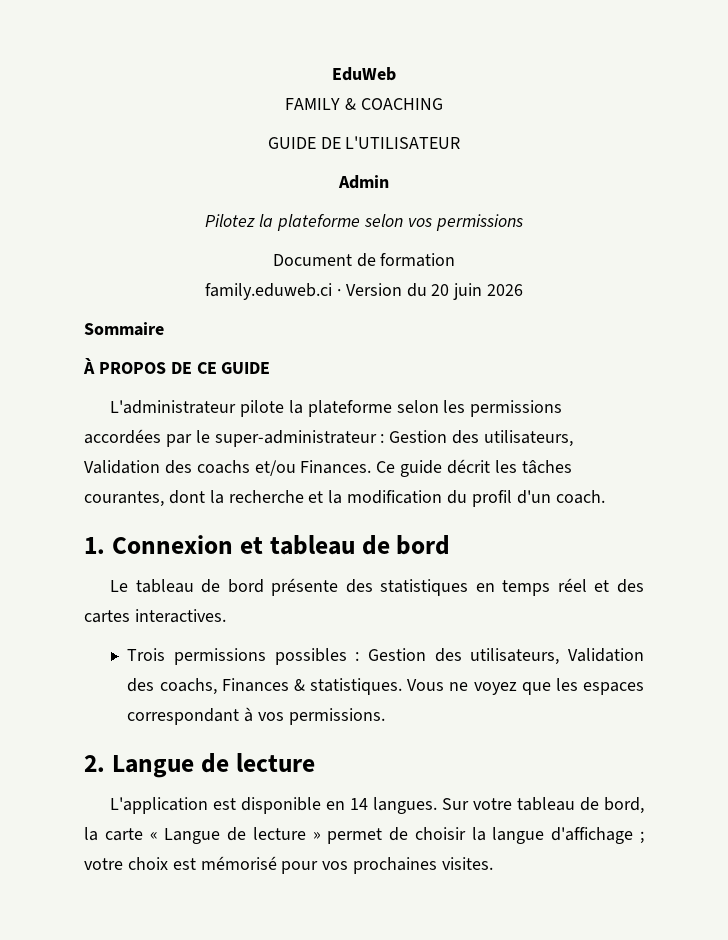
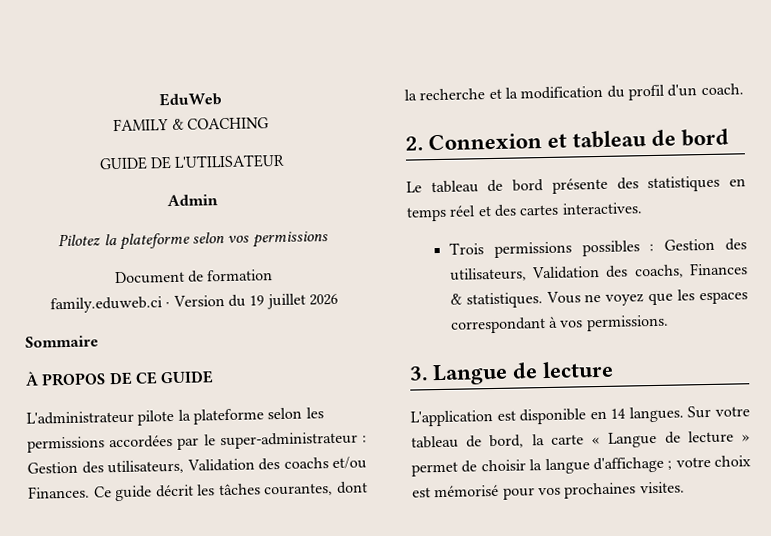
[431,283,483,300] 20 juin -> [249,293,306,310] 19 juillet
[84,537,105,554] 1. -> [405,136,423,151] 2.
[84,755,105,772] 2. -> [409,366,428,381] 3.

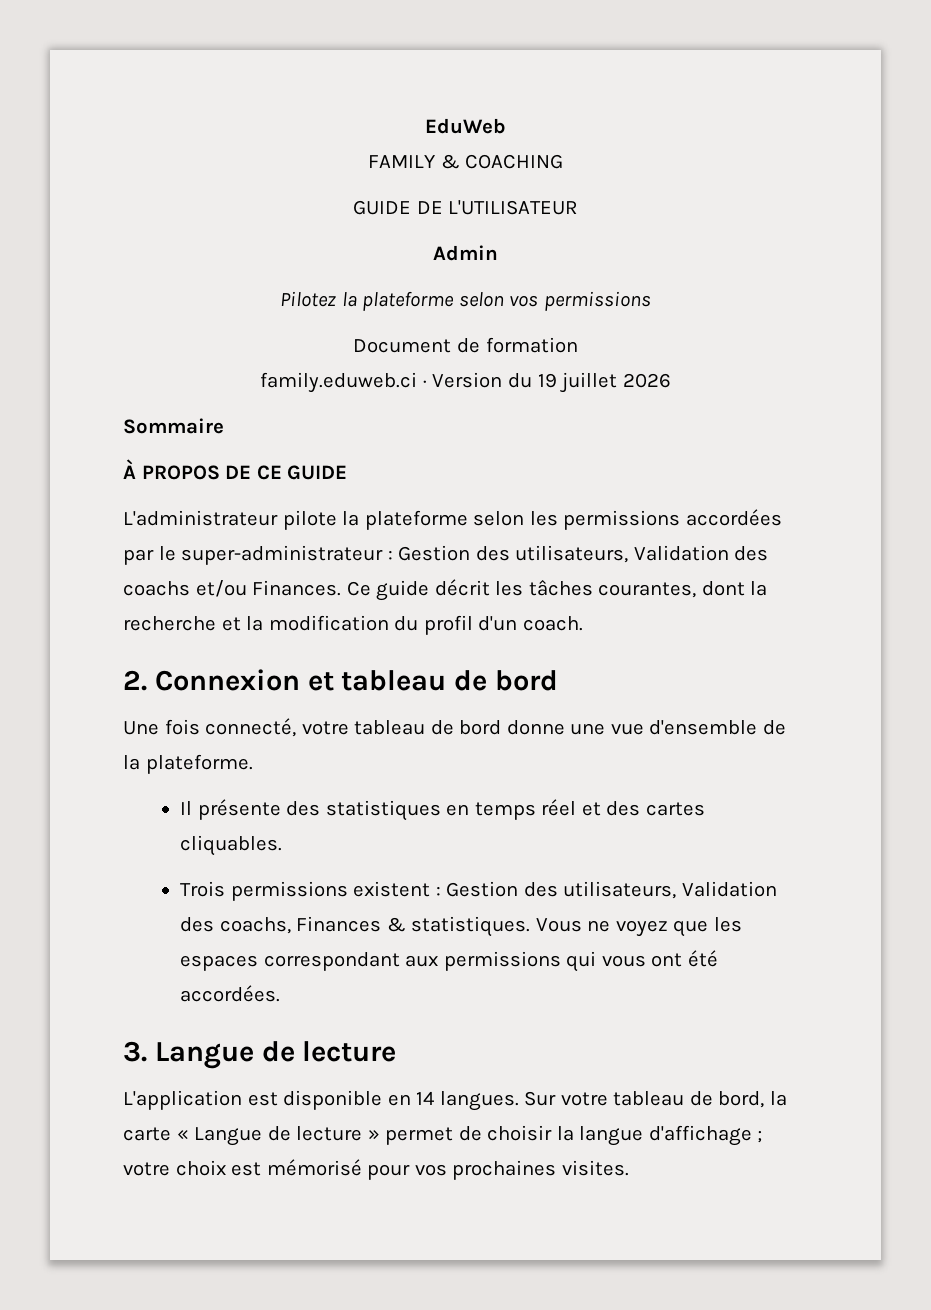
[406,179,545,194] Le tableau de bord -> [123,718,786,737] [123,754,253,774] [179,801,192,815] Une fois connecté, votre tableau de bord donne une vue d'ensemble de la plateforme. // Il
[561,202,643,215] interactives. -> [179,835,282,856] cliquables.
[581,240,640,257] possibles -> [353,881,431,897] existent
[548,314,669,332] à vos permissions. -> [405,950,718,972] [179,985,280,1002] aux permissions qui vous ont été accordées.

